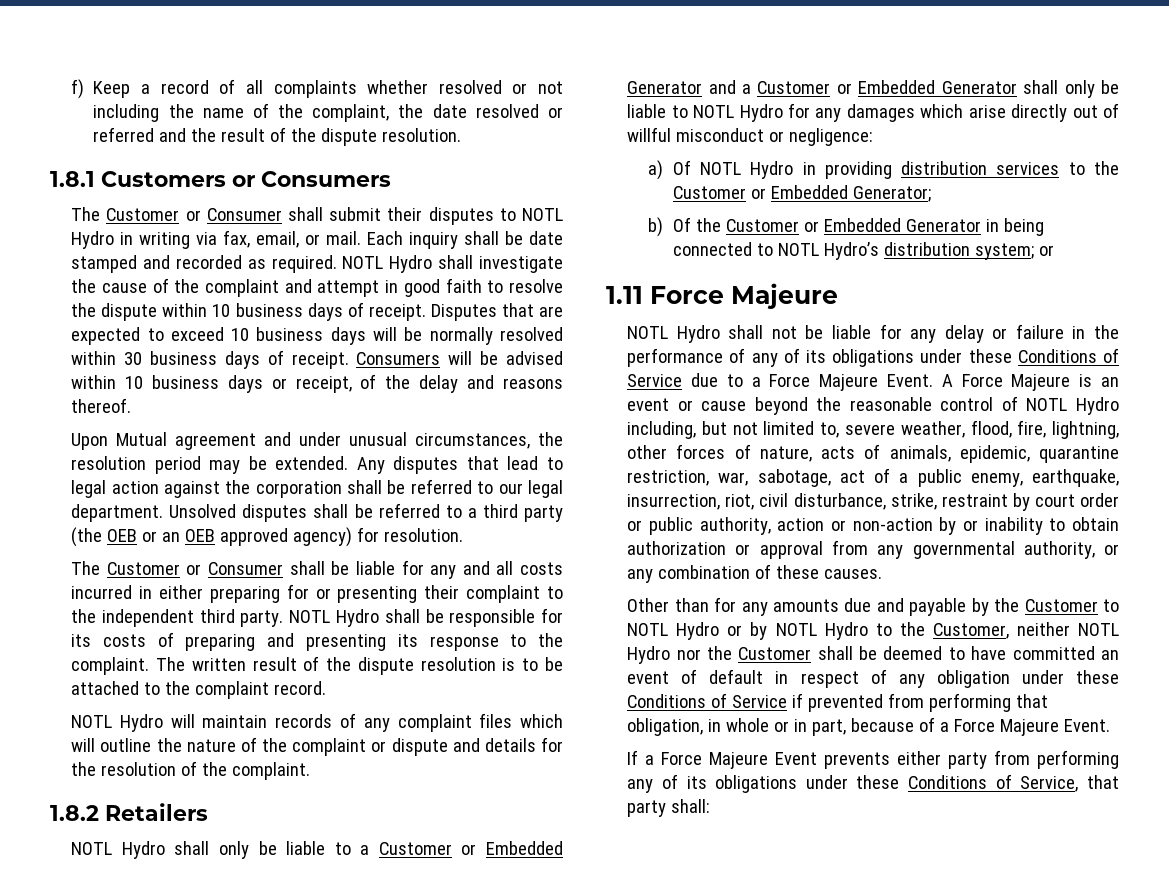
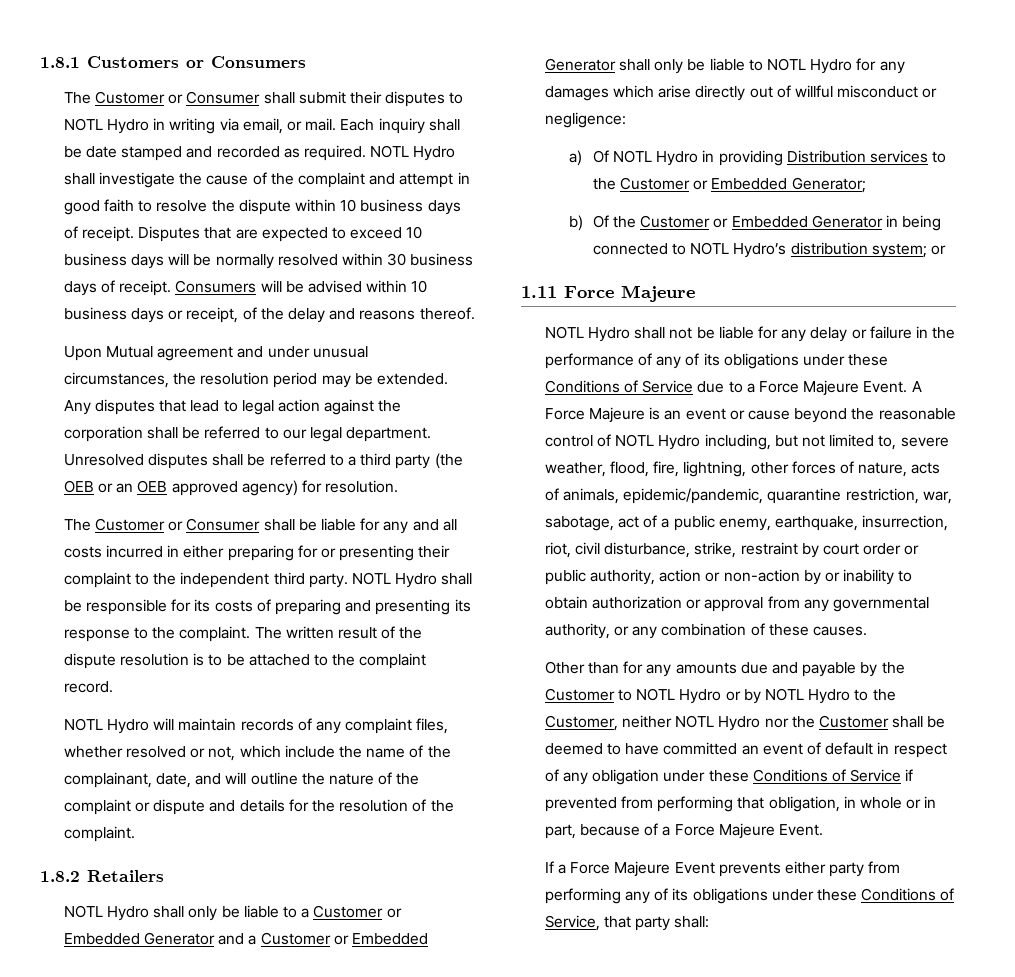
[71,79,563,99] [93,103,563,122] [93,127,462,146] f) Keep a record of all complaints whether resolved or not including the name of the complaint, the date resolved or referred and the result of the dispute resolution. // -> (40, 62) none
[223,230,251,248] fax, -> (239, 124) none
[169,504,237,518] Unsolved -> [63,454,144,466] Unresolved
[479,713,563,728] files which -> [416,718,449,734] [63,745,451,761] [63,772,222,788] files, whether resolved or not, which include the name of the complainant, date, and
[901,161,988,175] distribution -> [786,150,866,163] Distribution
[959,445,1030,463] epidemic, -> [623,488,764,504] epidemic/pandemic,

